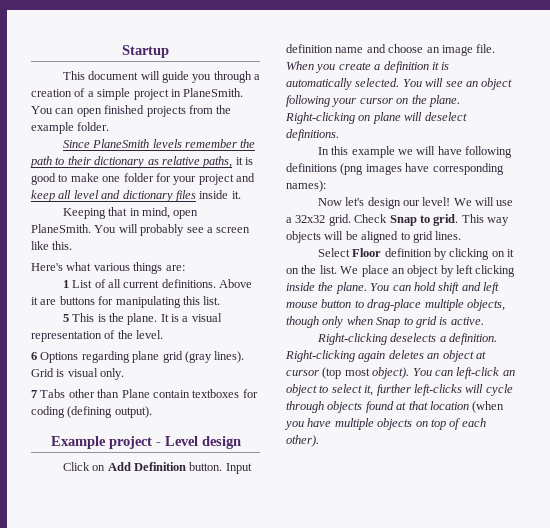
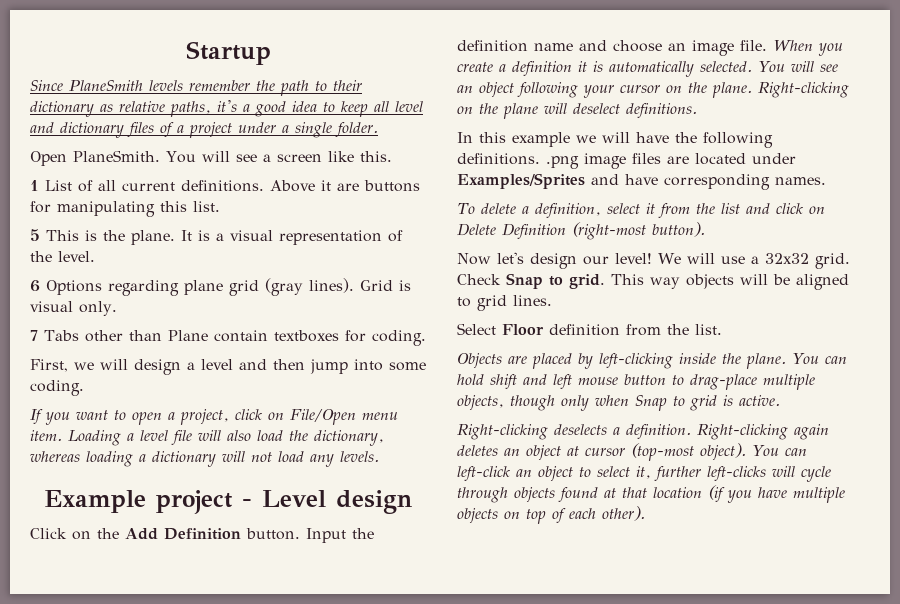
[62,71,260,83] [31,88,244,100] [31,105,232,117] [31,122,110,134] // This document will guide you through a creation of a simple project in PlaneSmith. You can open finished projects from the example folder. -> (271, 53) none
[235,157,253,165] [31,173,255,185] it is good to make one folder for your project and -> [217,100,335,117] it's a good idea to
[199,190,241,199] [62,207,199,219] inside it. // Keeping that in mind, open -> [160,122,378,138] [30,151,67,166] of a project under a single folder. // Open
[140,224,185,236] probably -> (230, 156) none
[31,262,185,274] // Here's what various things are: -> (392, 156) none
[31,406,152,418] coding (defining output). -> [371,330,426,346] [30,359,426,375] [30,380,84,396] [30,409,398,425] [30,430,384,446] [30,451,379,467] coding. // First, we will design a level and then jump into some coding. // If you want to open a project, click on File/Open menu item. Loading a level file will also load the dictionary, whereas loading a dictionary will not load any levels.
(106, 468) none -> [97,528,119,539] the
(252, 468) none -> [352,528,374,539] the
(371, 118) none -> [479,103,498,114] the
[464,146,512,158] [286,163,504,175] [286,180,326,192] following definitions (png images have corresponding names): -> [675,132,773,148] [457,153,796,169] [457,173,826,190] [457,203,825,218] [457,222,705,240] the following definitions. .png image files are located under Examples/Sprites and have corresponding names. // To delete a definition, select it from the list and click on Delete Definition (right-most button).
[433,248,514,260] [286,265,516,277] by clicking on it on the list. We place an object by left clicking -> [626,324,722,336] [457,353,673,369] from the list. // Objects are placed by left-clicking
[322,367,370,379] (top most -> [631,443,694,461] (top-most
[472,401,505,413] (when -> [708,485,725,502] (if

